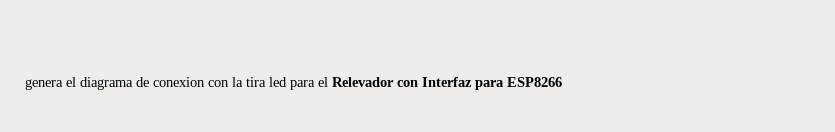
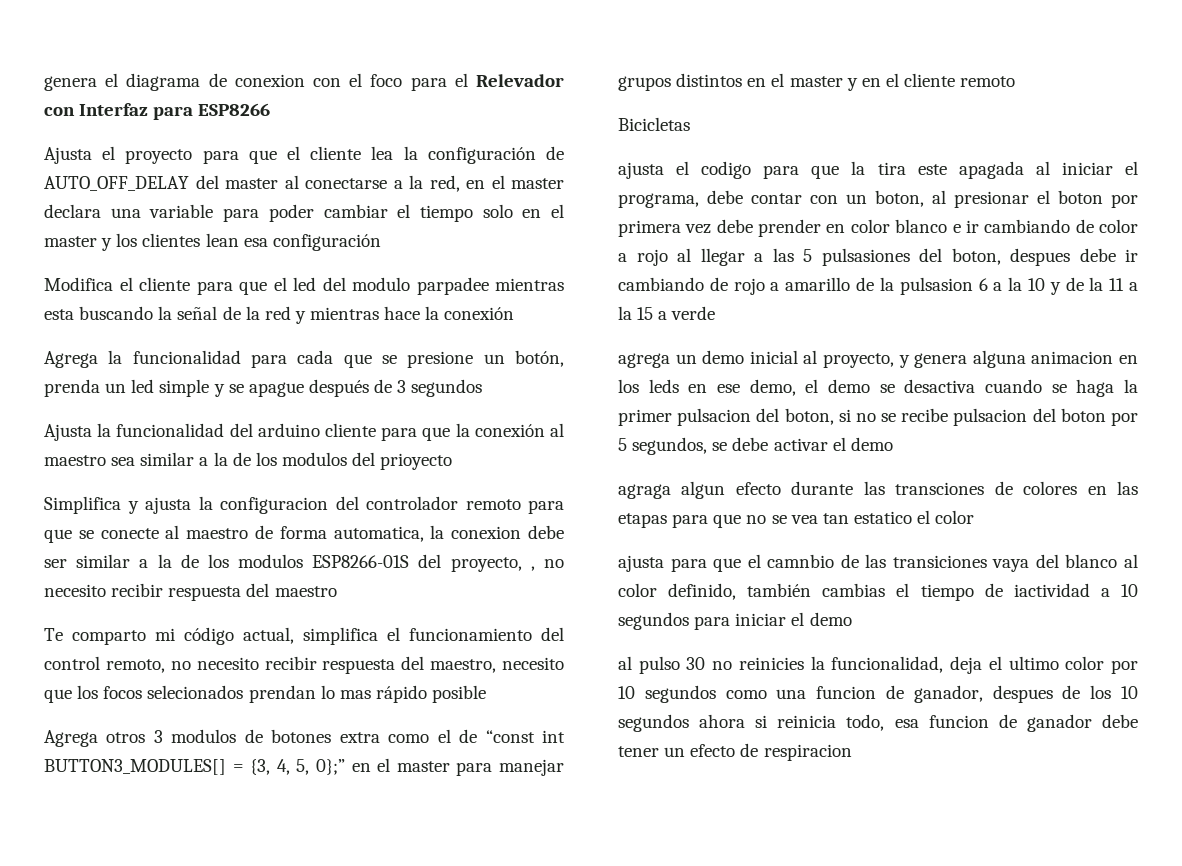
[232,77,287,87] la tira led -> [349,73,403,87] el foco
(562, 82) none -> [44,146,564,164] [44,175,564,192] [44,204,564,222] [44,233,381,251] [44,277,564,295] [44,306,515,324] [44,350,564,368] [44,379,483,397] [44,423,564,441] [44,452,453,470] [44,496,564,514] [44,525,564,543] [44,554,564,572] [44,583,337,601] [44,627,564,645] [44,656,564,674] [44,685,487,703] [44,729,565,747] [44,758,565,776] [618,73,1016,91] [618,117,690,131] [618,161,1138,179] [618,190,1138,208] [618,219,1138,237] [618,248,1138,266] [618,277,1138,295] [618,306,716,320] [618,350,1138,368] [618,379,1138,397] [618,408,1138,426] [618,437,893,455] [618,481,1138,499] [618,510,975,528] [618,554,1138,572] [618,583,1138,601] [618,612,852,630] [618,656,1138,674] [618,685,1138,703] [618,714,1138,732] [618,743,852,761] // Ajusta el proyecto para que el cliente lea la configuración de AUTO_OFF_DELAY del master al conectarse a la red, en el master declara una variable para poder cambiar el tiempo solo en el master y los clientes lean esa configuración // Modifica el cliente para que el led del modulo parpadee mientras esta buscando la señal de la red y mientras hace la conexión // Agrega la funcionalidad para cada que se presione un botón, prenda un led simple y se apague después de 3 segundos // Ajusta la funcionalidad del arduino cliente para que la conexión al maestro sea similar a la de los modulos del prioyecto // Simplifica y ajusta la configuracion del controlador remoto para que se conecte al maestro de forma automatica, la conexion debe ser similar a la de los modulos ESP8266-01S del proyecto, , no necesito recibir respuesta del maestro // Te comparto mi código actual, simplifica el funcionamiento del control remoto, no necesito recibir respuesta del maestro, necesito que los focos selecionados prendan lo mas rápido posible // Agrega otros 3 modulos de botones extra como el de “const int BUTTON3_MODULES[] = {3, 4, 5, 0};” en el master para manejar grupos distintos en el master y en el cliente remoto // Bicicletas // ajusta el codigo para que la tira este apagada al iniciar el programa, debe contar con un boton, al presionar el boton por primera vez debe prender en color blanco e ir cambiando de color a rojo al llegar a las 5 pulsasiones del boton, despues debe ir cambiando de rojo a amarillo de la pulsasion 6 a la 10 y de la 11 a la 15 a verde // agrega un demo inicial al proyecto, y genera alguna animacion en los leds en ese demo, el demo se desactiva cuando se haga la primer pulsacion del boton, si no se recibe pulsacion del boton por 5 segundos, se debe activar el demo // agraga algun efecto durante las transciones de colores en las etapas para que no se vea tan estatico el color // ajusta para que el camnbio de las transiciones vaya del blanco al color definido, también cambias el tiempo de iactividad a 10 segundos para iniciar el demo // al pulso 30 no reinicies la funcionalidad, deja el ultimo color por 10 segundos como una funcion de ganador, despues de los 10 segundos ahora si reinicia todo, esa funcion de ganador debe tener un efecto de respiracion

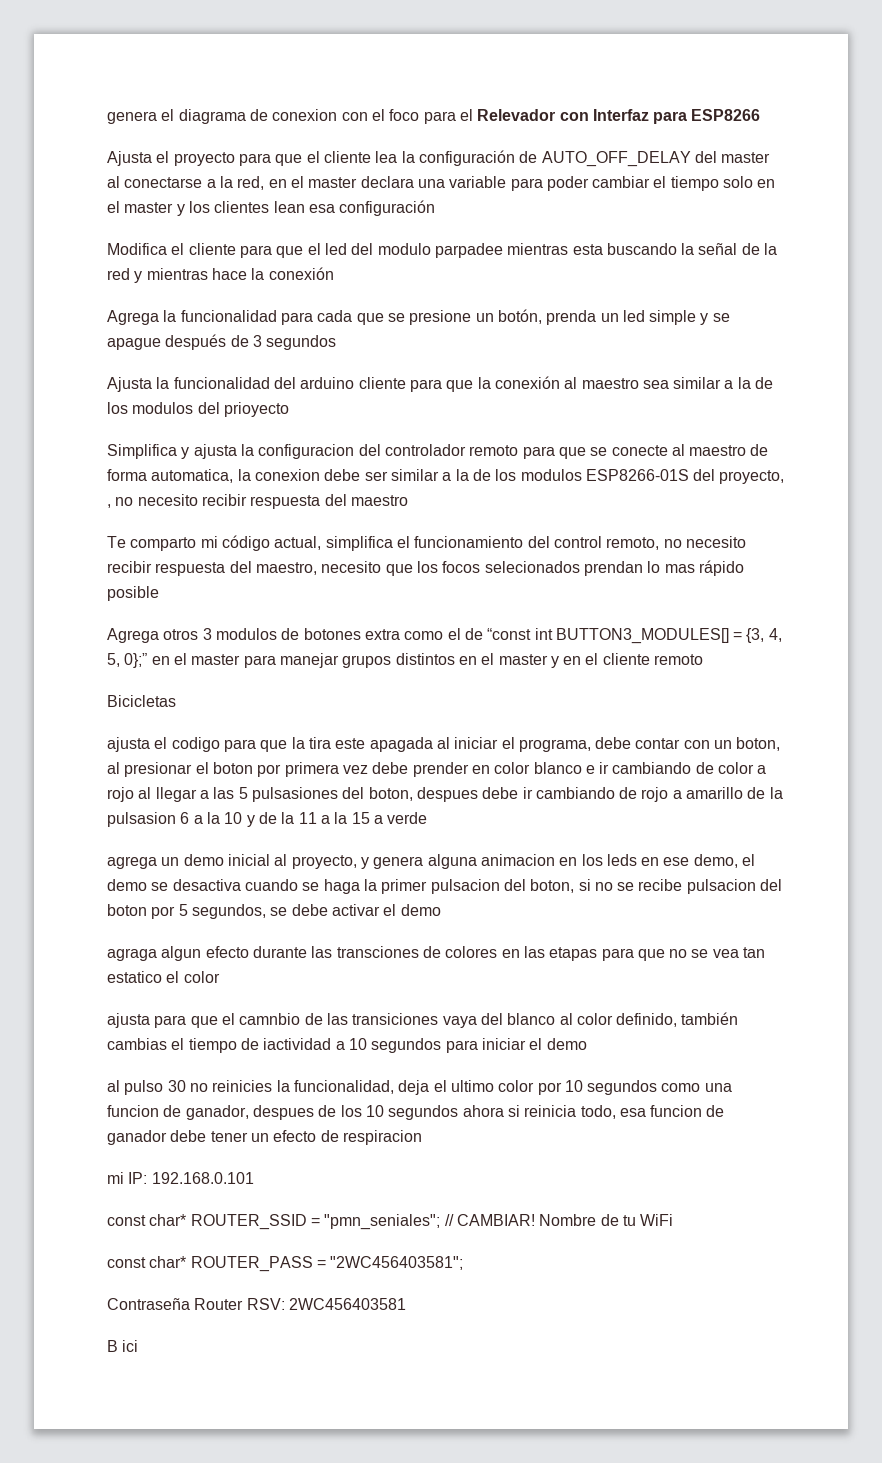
(852, 752) none -> [107,1172,254,1184] [107,1214,674,1230] [107,1256,464,1272] [107,1298,406,1310] [107,1340,139,1352] // mi IP: 192.168.0.101 // const char* ROUTER_SSID = "pmn_seniales"; // CAMBIAR! Nombre de tu WiFi // const char* ROUTER_PASS = "2WC456403581"; // Contraseña Router RSV: 2WC456403581 // B ici

